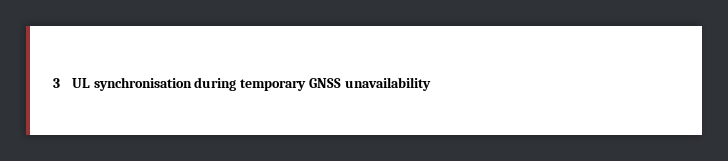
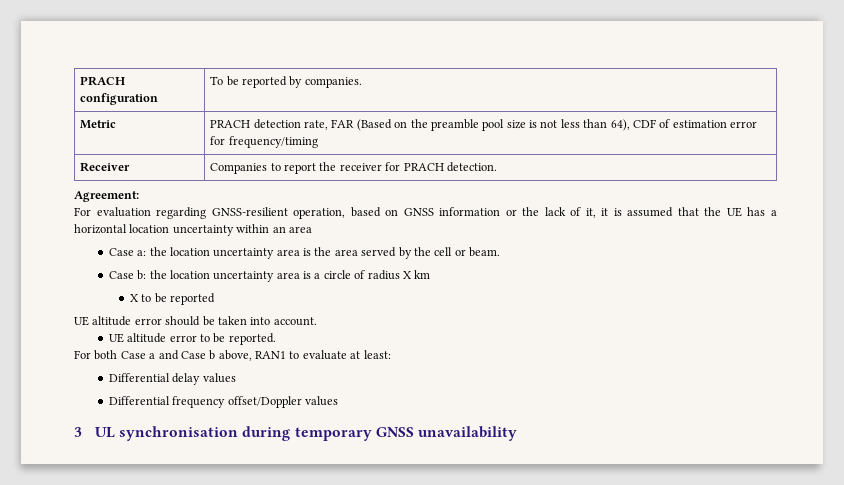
(53, 83) none -> [80,76,126,86] [80,93,159,105] [210,76,362,88] [80,120,117,129] [210,119,758,131] [210,136,318,148] [80,162,131,172] [210,162,497,174] [74,191,139,202] [74,207,777,219] [74,224,312,236] [108,247,501,259] [108,270,431,282] [129,293,215,305] [74,316,317,326] [108,333,276,345] [74,350,391,361] [108,373,236,385] [108,396,338,408] PRACH configuration | To be reported by companies. // Metric | PRACH detection rate, FAR (Based on the preamble pool size is not less than 64), CDF of estimation error for frequency/timing // Receiver | Companies to report the receiver for PRACH detection. // Agreement: // For evaluation regarding GNSS-resilient operation, based on GNSS information or the lack of it, it is assumed that the UE has a horizontal location uncertainty within an area // Case a: the location uncertainty area is the area served by the cell or beam. // Case b: the location uncertainty area is a circle of radius X km // X to be reported // UE altitude error should be taken into account. // UE altitude error to be reported. // For both Case a and Case b above, RAN1 to evaluate at least: // Differential delay values // Differential frequency offset/Doppler values //

